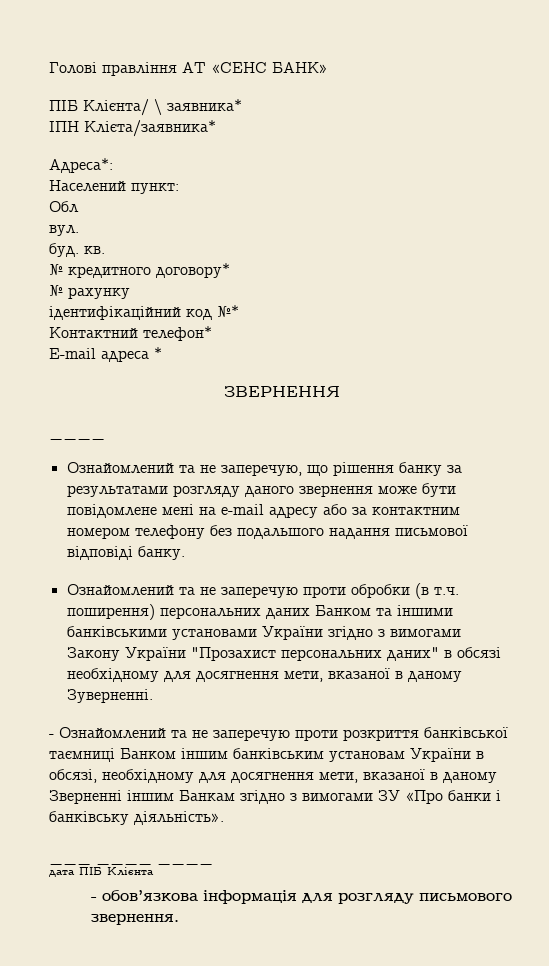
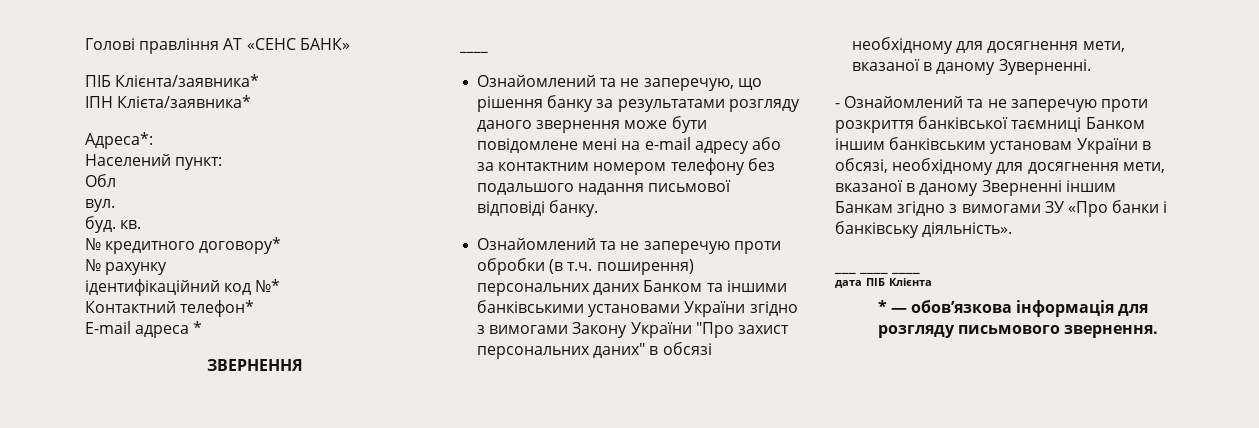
[83,99,242,116] Клієнта/ \ заявника* -> [115,74,260,87] Клієнта/заявника*
[190,647,276,661] "Прозахист -> [695,322,789,338] "Про захист
[90,897,97,901] - -> [877,300,907,313] * —

